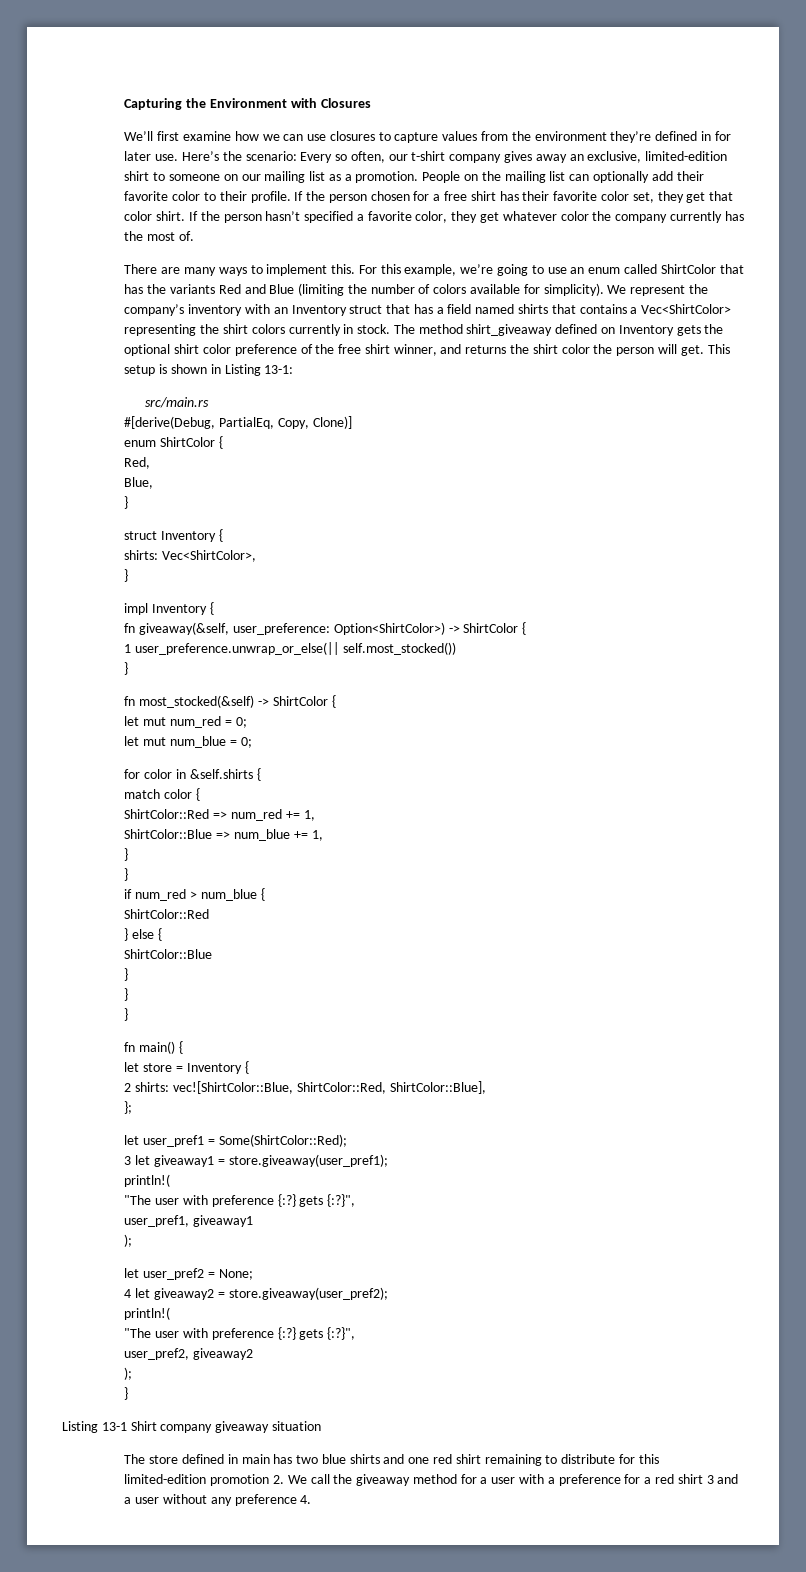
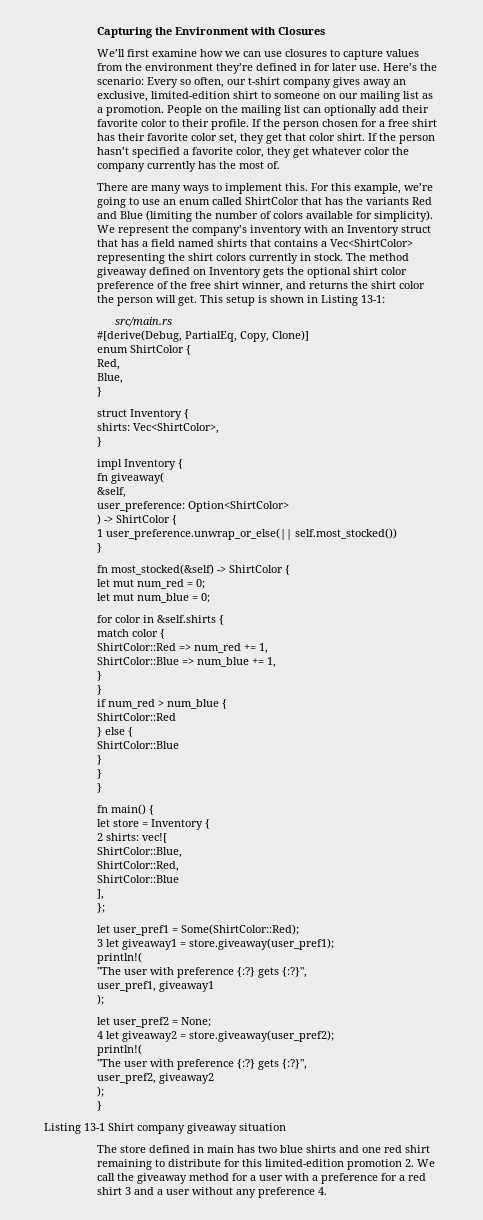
[466,324,553,336] shirt_giveaway -> [97,267,148,278] giveaway
[139,622,445,635] giveaway(&self, user_preference: Option<ShirtColor>) -> [111,472,165,484] [97,487,127,498] [97,501,290,512] [97,514,102,525] giveaway( // &self, // user_preference: Option<ShirtColor> // )
[173,1081,294,1094] vec![ShirtColor::Blue, -> [142,833,168,843] [97,847,183,858] vec![ // ShirtColor::Blue, //
[389,1081,486,1094] ShirtColor::Blue], -> [97,875,180,883] [97,889,105,900] // ShirtColor::Blue // ],

